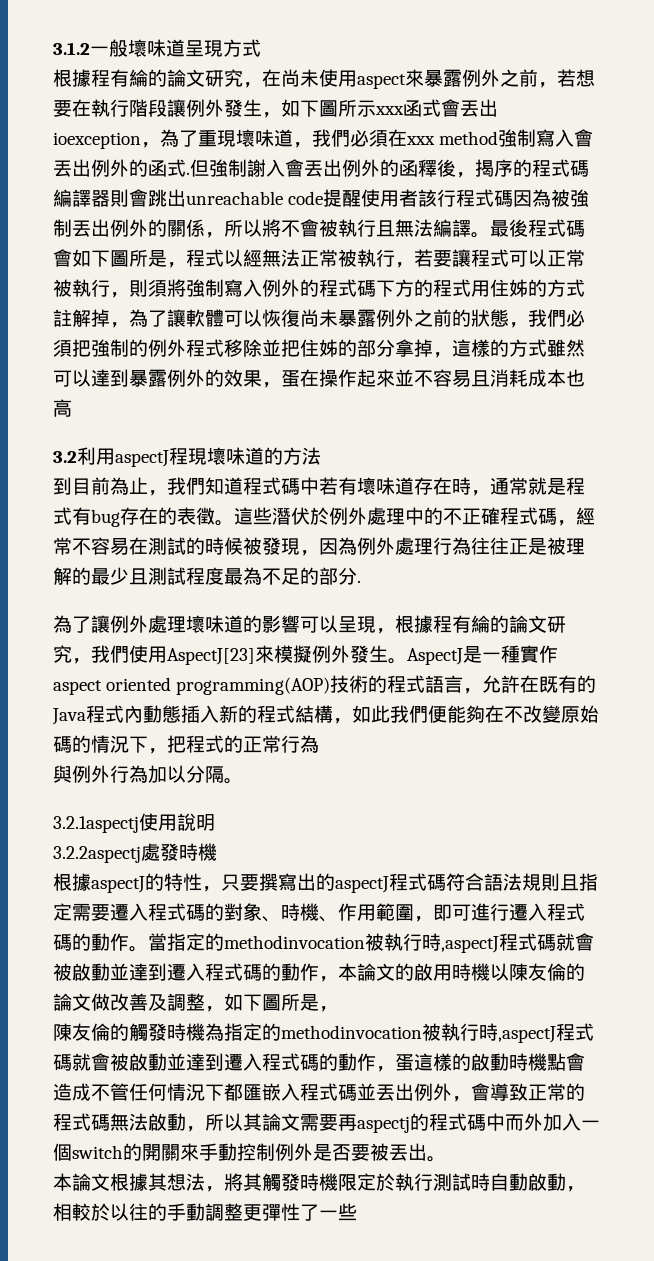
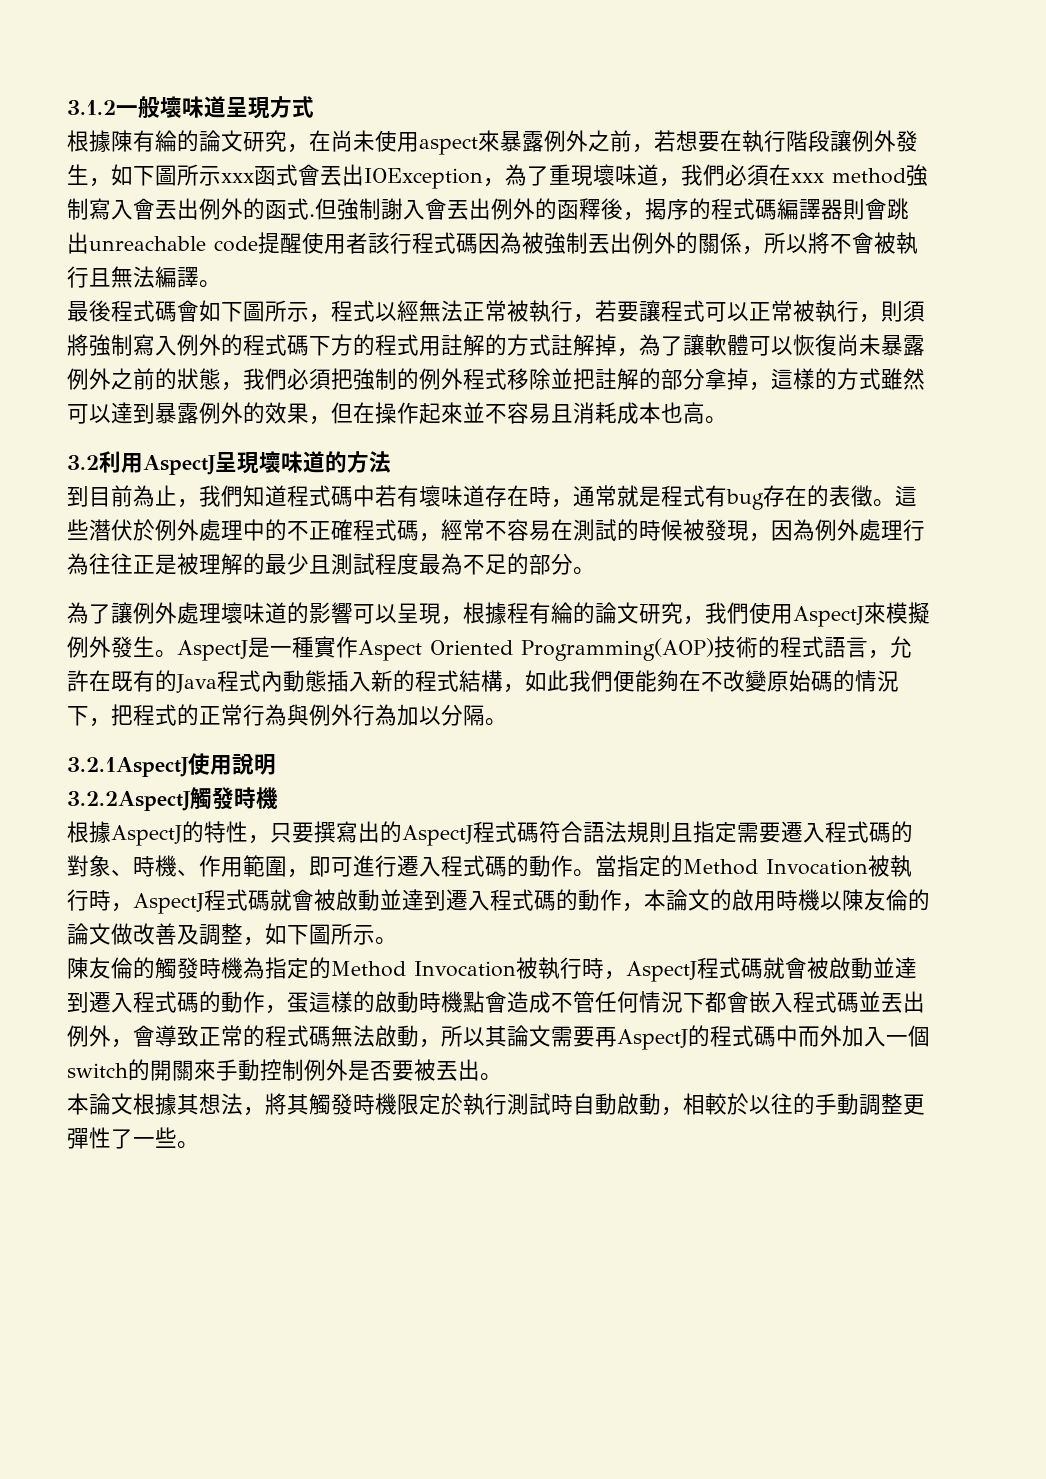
[91,69,110,87] 程 -> [111,130,133,152] 陳
[53,132,141,149] ioexception -> [364,168,483,189] IOException
(490, 235) none -> (221, 284) //
[148,250,167,267] 是 -> [287,302,309,322] 示
[490,279,528,297] 住姊 -> [441,334,485,356] 註解
[300,339,338,357] 住姊 -> [595,368,639,390] 註解
[281,370,300,387] 蛋 -> [331,402,353,424] 但
(72, 408) none -> [705,416,727,424] 。
[115,447,188,467] aspectJ程 -> [143,452,237,475] AspectJ呈
[357,580,361,583] . -> [573,567,595,575] 。
[167,648,255,665] AspectJ[23] -> [793,606,864,627] AspectJ
[53,677,331,695] aspect oriented programming(AOP) -> [358,638,714,661] Aspect Oriented Programming(AOP)
(319, 744) // -> (287, 715) none
[53,816,139,833] 3.2.1aspectj -> [67,757,189,777] 3.2.1AspectJ
[53,843,160,863] 3.2.2aspectj處 -> [67,787,212,811] 3.2.2AspectJ觸
[91,876,145,893] aspectJ -> [111,825,182,846] AspectJ
[335,876,389,893] aspectJ -> [402,825,473,846] AspectJ
[224,933,499,953] methodinvocation被執行時,aspectJ -> [683,855,912,877] [67,889,204,914] Method Invocation被執行時，AspectJ
[300,994,338,1012] 是， -> [353,925,397,945] 示。
[281,1023,556,1043] methodinvocation被執行時,aspectJ -> [331,957,697,982] Method Invocation被執行時，AspectJ
[243,1084,262,1101] 匯 -> [727,991,749,1013] 會
[357,1116,410,1133] aspectj -> [617,1029,688,1050] AspectJ
(357, 1212) none -> [177,1141,199,1149] 。

